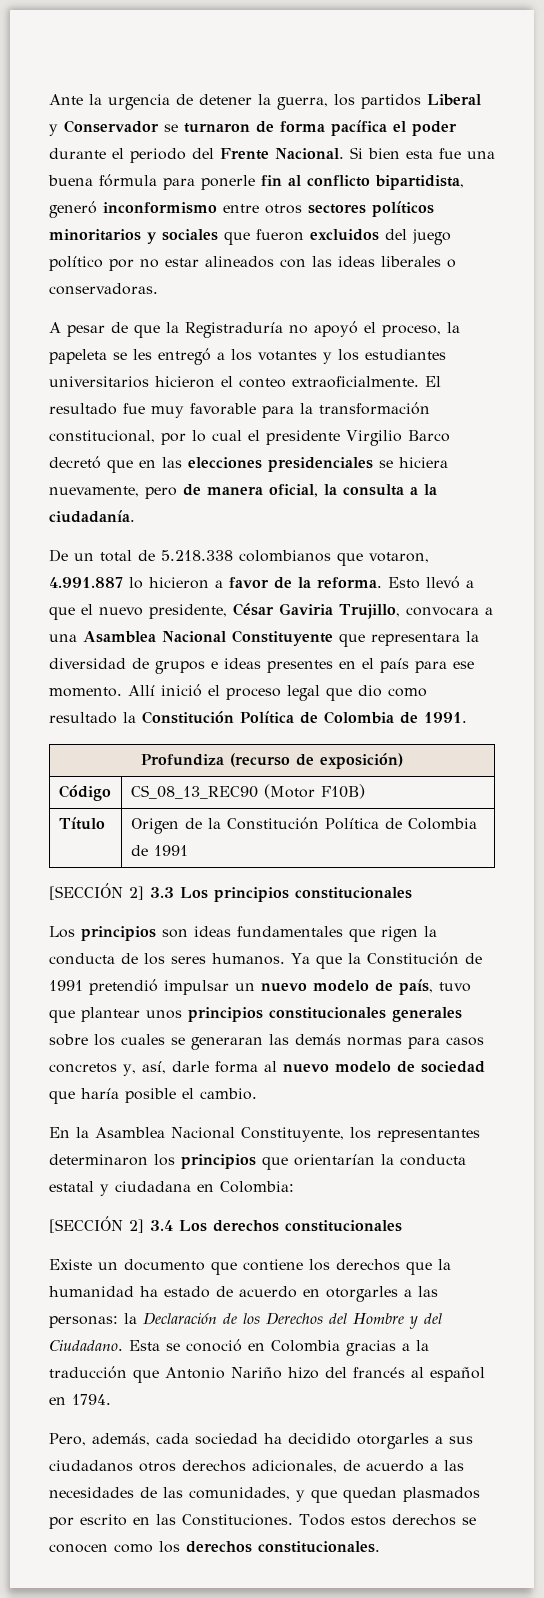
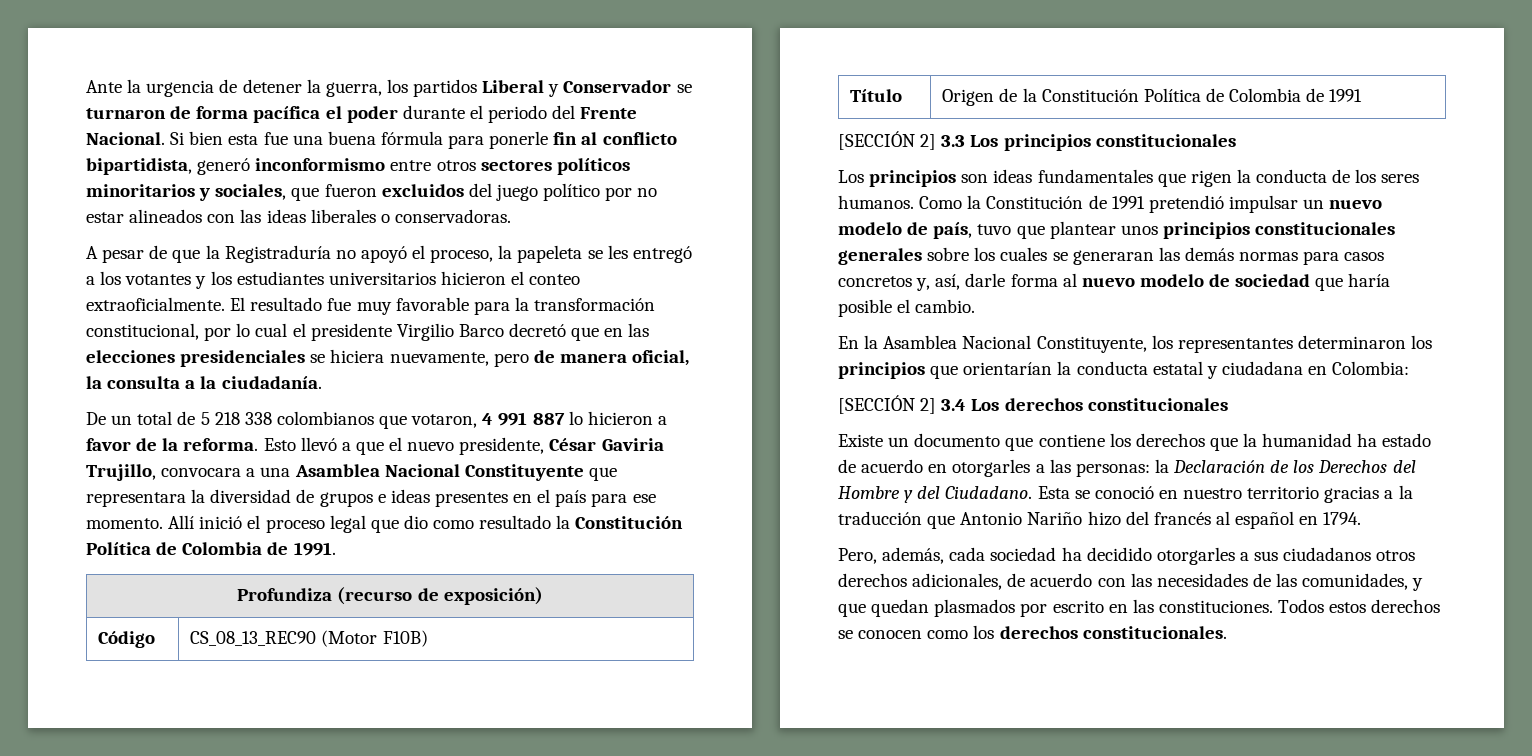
[162,229,218,241] sociales -> [215,184,287,200] sociales,
[161,550,429,566] [49,577,123,588] 5.218.338 colombianos que votaron, 4.991.887 -> [200,411,565,429] 5 218 338 colombianos que votaron, 4 991 887
[291,953,342,969] Ya que -> [919,196,963,209] Como
[271,1340,340,1352] Colombia -> [1183,486,1320,499] nuestro territorio
[430,1463,438,1471] a -> [1097,578,1126,587] con
[182,1514,293,1526] Constituciones. -> [1158,600,1273,613] constituciones.

